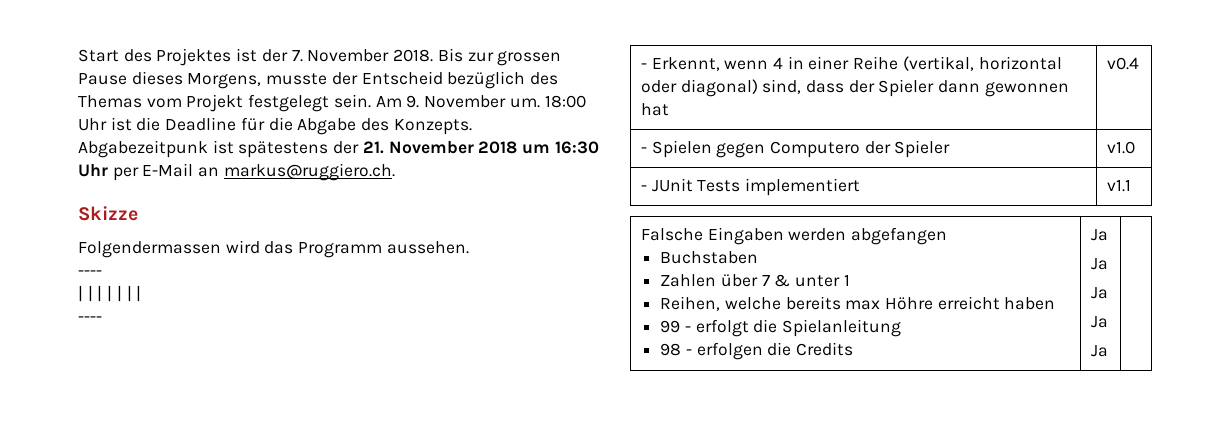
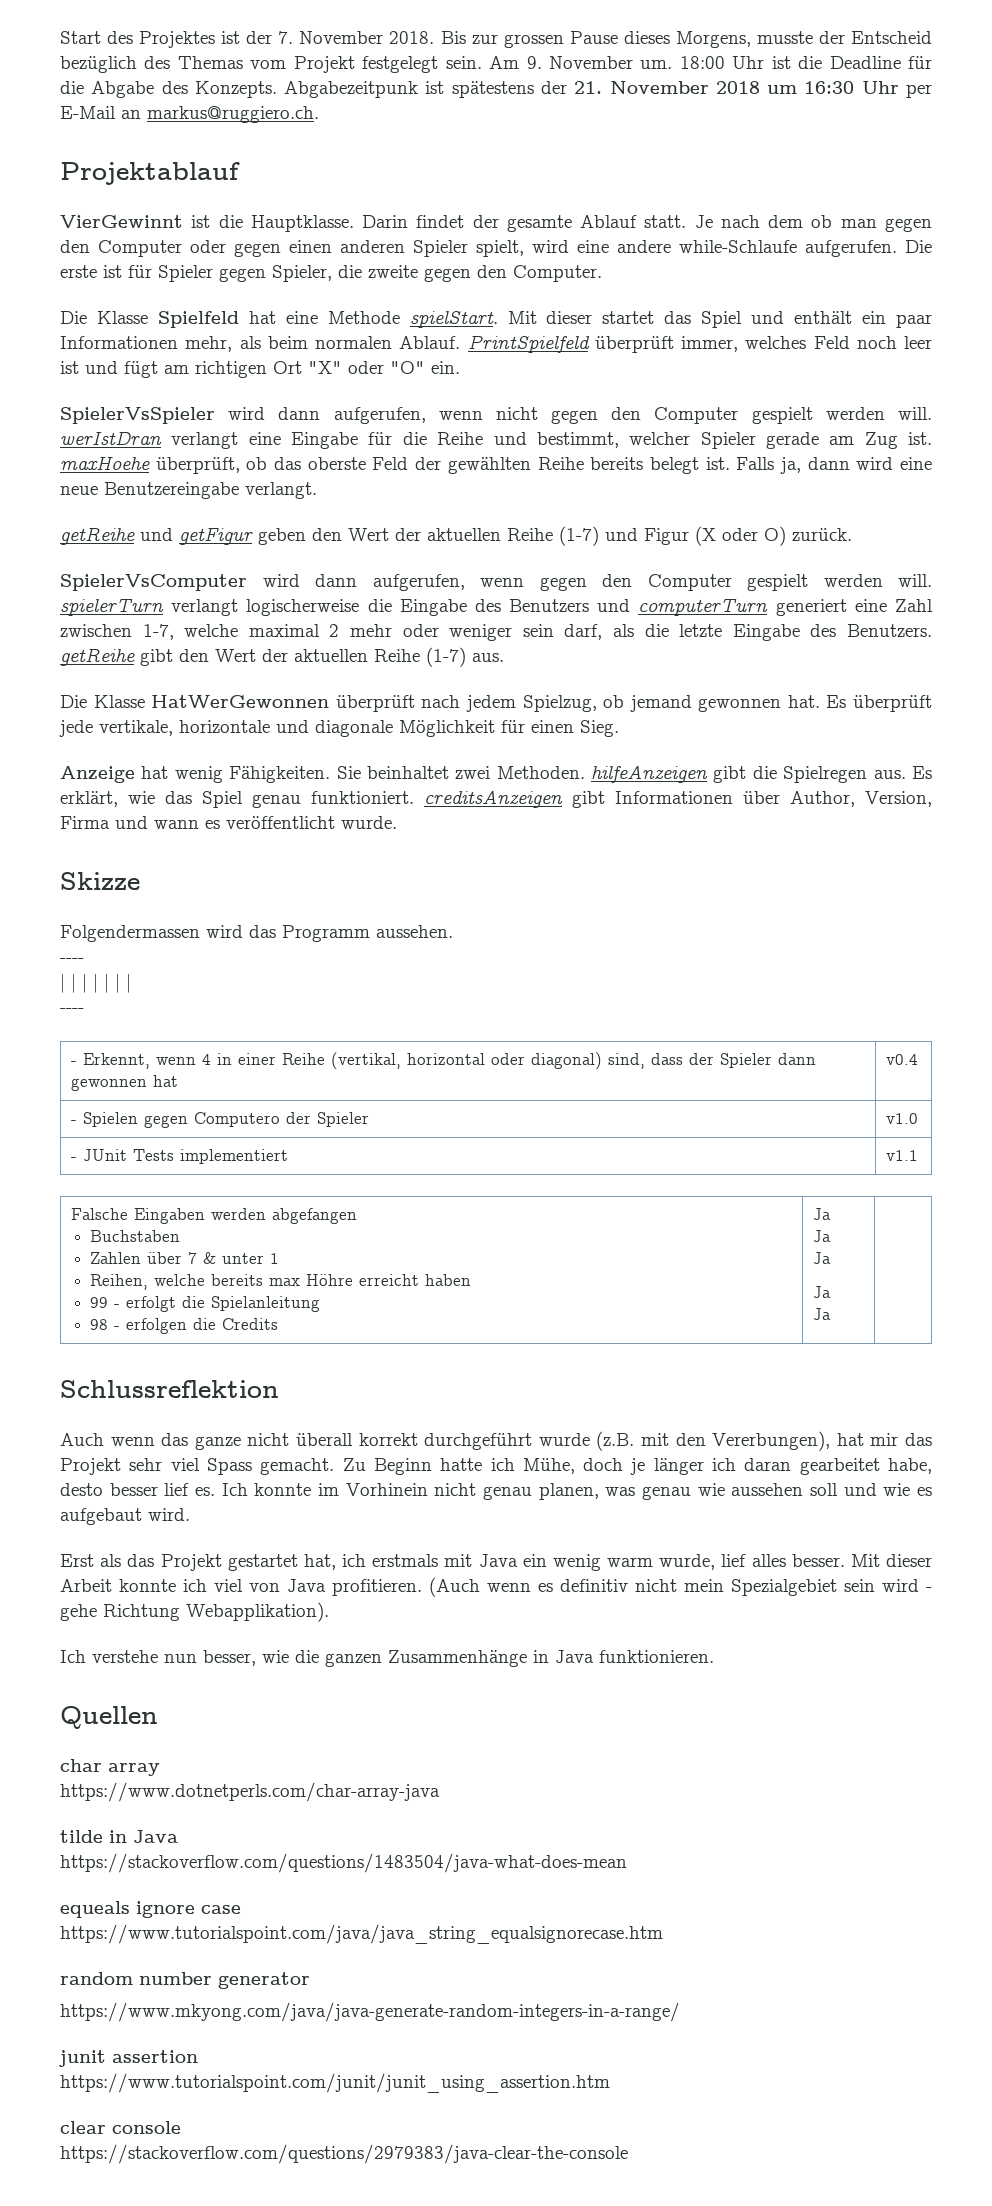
(395, 172) none -> [60,162,240,185] [60,215,932,232] [60,240,932,257] [60,265,602,282] [60,311,932,328] [60,335,932,353] [60,361,460,378] [60,407,932,424] [60,431,932,449] [60,456,932,474] [60,482,317,499] [60,526,852,546] [60,574,932,591] [60,599,933,616] [60,624,933,641] [60,647,504,667] [60,695,933,712] [59,720,619,737] [60,766,932,783] [60,791,932,808] [60,816,397,829] // Projektablauf // VierGewinnt ist die Hauptklasse. Darin findet der gesamte Ablauf statt. Je nach dem ob man gegen den Computer oder gegen einen anderen Spieler spielt, wird eine andere while-Schlaufe aufgerufen. Die erste ist für Spieler gegen Spieler, die zweite gegen den Computer. // Die Klasse Spielfeld hat eine Methode spielStart. Mit dieser startet das Spiel und enthält ein paar Informationen mehr, als beim normalen Ablauf. PrintSpielfeld überprüft immer, welches Feld noch leer ist und fügt am richtigen Ort "X" oder "O" ein. // SpielerVsSpieler wird dann aufgerufen, wenn nicht gegen den Computer gespielt werden will. werIstDran verlangt eine Eingabe für die Reihe und bestimmt, welcher Spieler gerade am Zug ist. maxHoehe überprüft, ob das oberste Feld der gewählten Reihe bereits belegt ist. Falls ja, dann wird eine neue Benutzereingabe verlangt. // getReihe und getFigur geben den Wert der aktuellen Reihe (1-7) und Figur (X oder O) zurück. // SpielerVsComputer wird dann aufgerufen, wenn gegen den Computer gespielt werden will. spielerTurn verlangt logischerweise die Eingabe des Benutzers und computerTurn generiert eine Zahl zwischen 1-7, welche maximal 2 mehr oder weniger sein darf, als die letzte Eingabe des Benutzers. getReihe gibt den Wert der aktuellen Reihe (1-7) aus. // Die Klasse HatWerGewonnen überprüft nach jedem Spielzug, ob jemand gewonnen hat. Es überprüft jede vertikale, horizontale und diagonale Möglichkeit für einen Sieg. // Anzeige hat wenig Fähigkeiten. Sie beinhaltet zwei Methoden. hilfeAnzeigen gibt die Spielregen aus. Es erklärt, wie das Spiel genau funktioniert. creditsAnzeigen gibt Informationen über Author, Version, Firma und wann es veröffentlicht wurde.
(1108, 351) none -> [60,1380,279,1398] [60,1431,933,1451] [60,1458,932,1475] [60,1483,932,1500] [60,1508,190,1525] [60,1554,932,1571] [60,1577,932,1597] [60,1602,329,1622] [60,1650,714,1667] [60,1706,158,1729] [60,1759,160,1776] [60,1782,440,1802] [60,1830,178,1843] [60,1853,627,1873] [60,1901,241,1918] [60,1924,663,1944] [60,1972,310,1989] [60,2002,680,2022] [59,2050,198,2067] [60,2073,610,2093] [60,2121,181,2134] [60,2144,628,2164] // Schlussreflektion // Auch wenn das ganze nicht überall korrekt durchgeführt wurde (z.B. mit den Vererbungen), hat mir das Projekt sehr viel Spass gemacht. Zu Beginn hatte ich Mühe, doch je länger ich daran gearbeitet habe, desto besser lief es. Ich konnte im Vorhinein nicht genau planen, was genau wie aussehen soll und wie es aufgebaut wird. // Erst als das Projekt gestartet hat, ich erstmals mit Java ein wenig warm wurde, lief alles besser. Mit dieser Arbeit konnte ich viel von Java profitieren. (Auch wenn es definitiv nicht mein Spezialgebiet sein wird - gehe Richtung Webapplikation). // Ich verstehe nun besser, wie die ganzen Zusammenhänge in Java funktionieren. // Quellen // char array // https://www.dotnetperls.com/char-array-java // tilde in Java // https://stackoverflow.com/questions/1483504/java-what-does-mean // equeals ignore case // https://www.tutorialspoint.com/java/java_string_equalsignorecase.htm // random number generator // https://www.mkyong.com/java/java-generate-random-integers-in-a-range/ // junit assertion // https://www.tutorialspoint.com/junit/junit_using_assertion.htm // clear console // https://stackoverflow.com/questions/2979383/java-clear-the-console

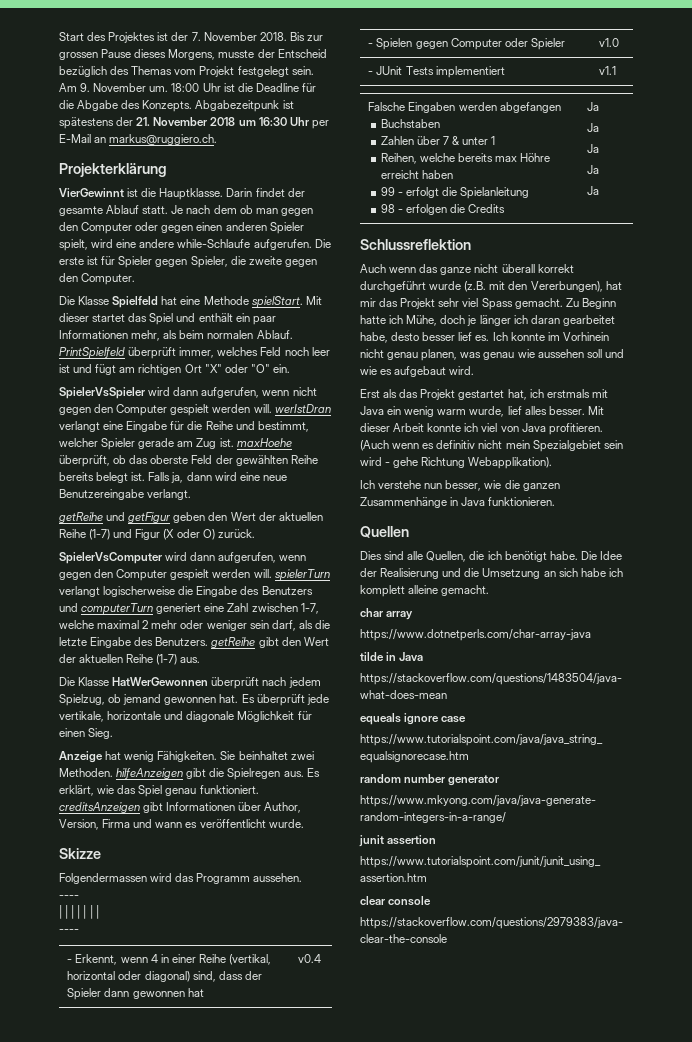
[60,162,240,185] Projektablauf -> [59,163,167,177] Projekterklärung
[194,1112,312,1127] Computero der -> [450,38,528,50] Computer oder
(158, 1717) none -> [360,551,622,562] [360,568,623,579] [360,585,490,597] // Dies sind alle Quellen, die ich benötigt habe. Die Idee der Realisierung und die Umsetzung an sich habe ich komplett alleine gemacht.

